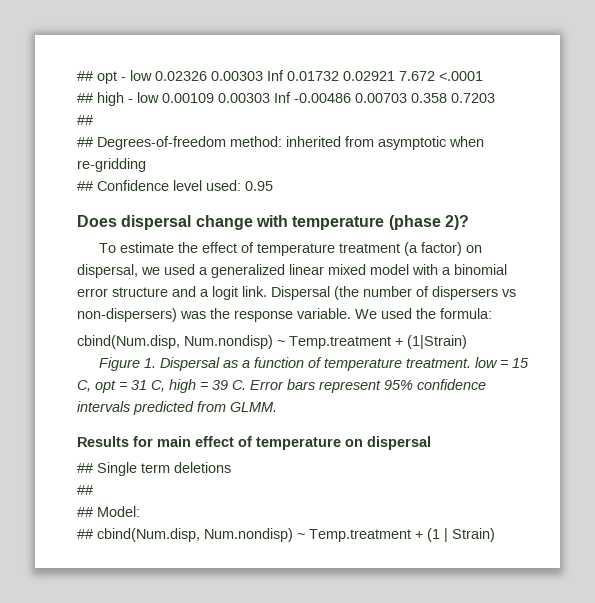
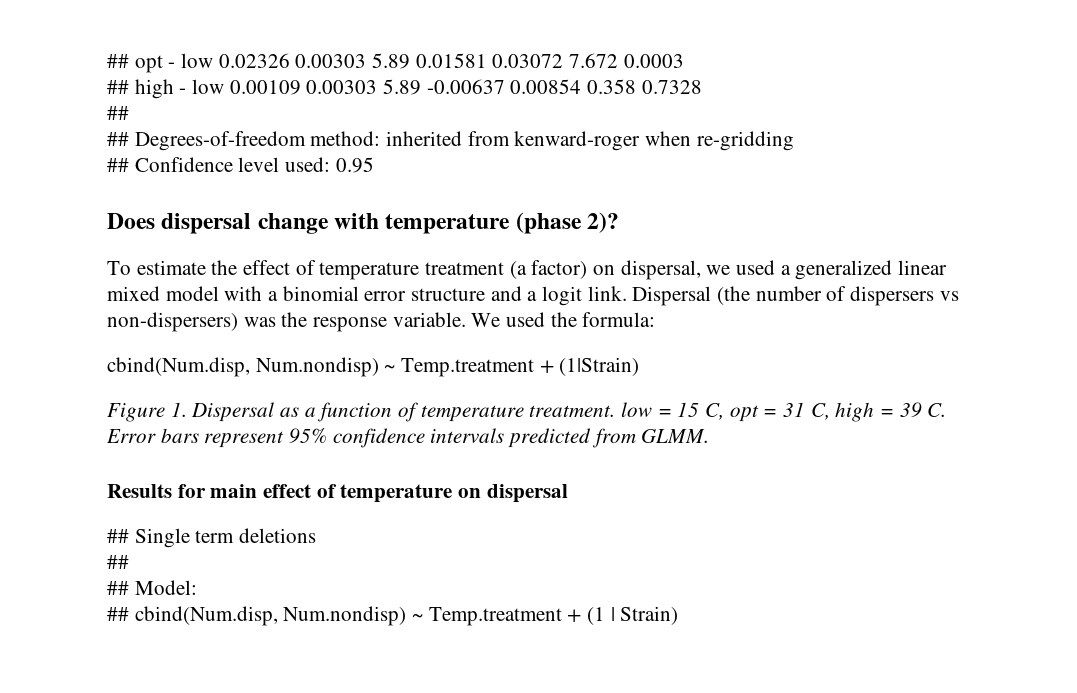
[267,70,483,81] Inf 0.01732 0.02921 7.672 <.0001 -> [372,53,684,69] 5.89 0.01581 0.03072 7.672 0.0003
[274,92,495,103] Inf -0.00486 0.00703 0.358 0.7203 -> [383,79,702,95] 5.89 -0.00637 0.00854 0.358 0.7328
[378,136,446,150] asymptotic -> [514,131,641,151] kenward-roger

